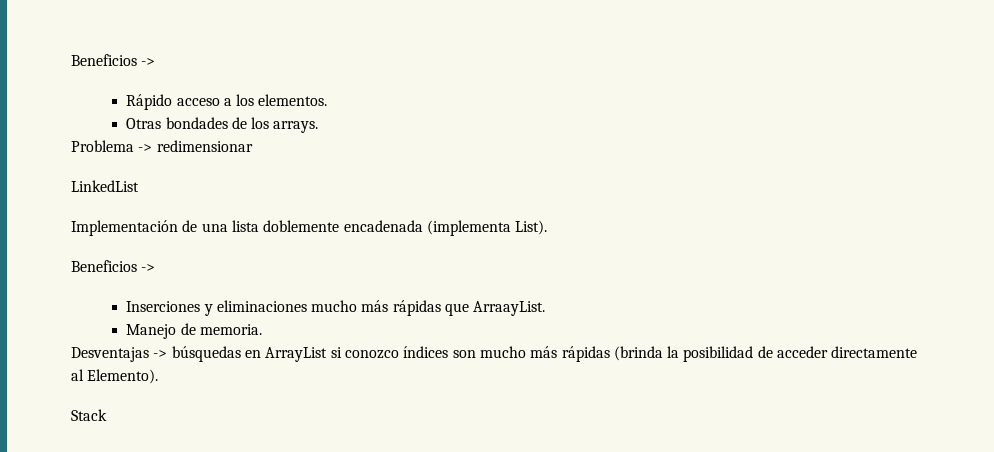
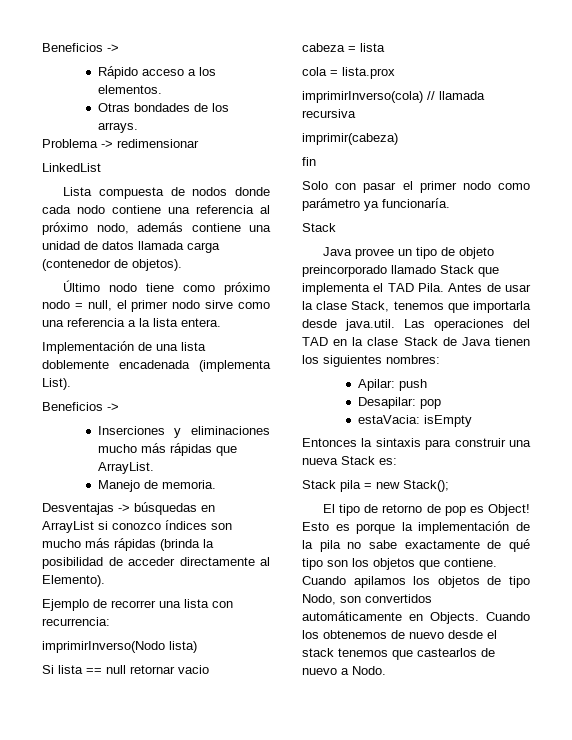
(139, 186) none -> [62,187,270,199] [42,205,270,214] [42,222,271,235] [42,241,220,253] [42,259,182,271] [62,280,270,295] [42,300,270,312] [42,318,221,327] // Lista compuesta de nodos donde cada nodo contiene una referencia al próximo nodo, además contiene una unidad de datos llamada carga (contenedor de objetos). // Último nodo tiene como próximo nodo = null, el primer nodo sirve como una referencia a la lista entera.
[473,301,546,316] ArraayList. -> [97,462,154,474] ArrayList.
[71,409,107,421] Stack -> [42,599,233,611] [42,617,110,626] [42,641,197,653] [42,665,209,674] [302,43,385,52] [302,67,395,79] [302,91,485,103] [302,109,356,118] [302,133,398,145] [302,157,316,166] [302,181,530,193] [302,198,450,211] [302,223,336,232] [322,247,494,259] [302,265,499,277] [302,283,531,295] [302,301,531,313] [302,319,530,331] [302,337,530,346] [302,355,440,367] [357,379,427,391] [357,397,441,409] [357,415,472,427] [302,438,531,450] [302,456,397,465] [302,480,449,492] [322,504,530,516] [302,521,530,534] [302,539,530,552] [302,558,497,570] [302,576,530,588] [302,594,432,605] [302,611,530,624] [302,630,497,639] [302,648,495,660] [302,666,386,675] Ejemplo de recorrer una lista con recurrencia: // imprimirInverso(Nodo lista) // Si lista == null retornar vacio // cabeza = lista // cola = lista.prox // imprimirInverso(cola) // llamada recursiva // imprimir(cabeza) // fin // Solo con pasar el primer nodo como parámetro ya funcionaría. // Stack // Java provee un tipo de objeto preincorporado llamado Stack que implementa el TAD Pila. Antes de usar la clase Stack, tenemos que importarla desde java.util. Las operaciones del TAD en la clase Stack de Java tienen los siguientes nombres: // Apilar: push // Desapilar: pop // estaVacia: isEmpty // Entonces la sintaxis para construir una nueva Stack es: // Stack pila = new Stack(); // El tipo de retorno de pop es Object! Esto es porque la implementación de la pila no sabe exactamente de qué tipo son los objetos que contiene. Cuando apilamos los objetos de tipo Nodo, son convertidos automáticamente en Objects. Cuando los obtenemos de nuevo desde el stack tenemos que castearlos de nuevo a Nodo.

